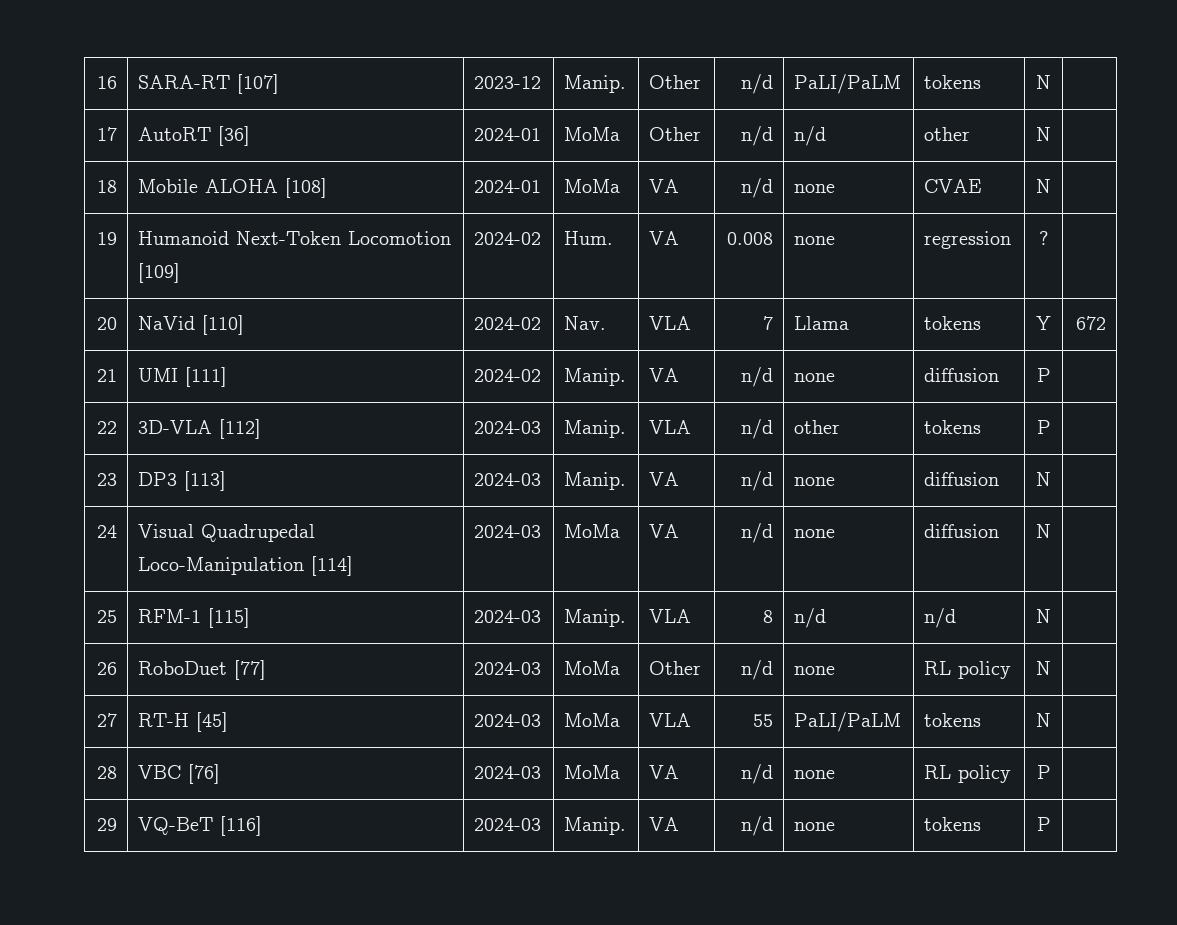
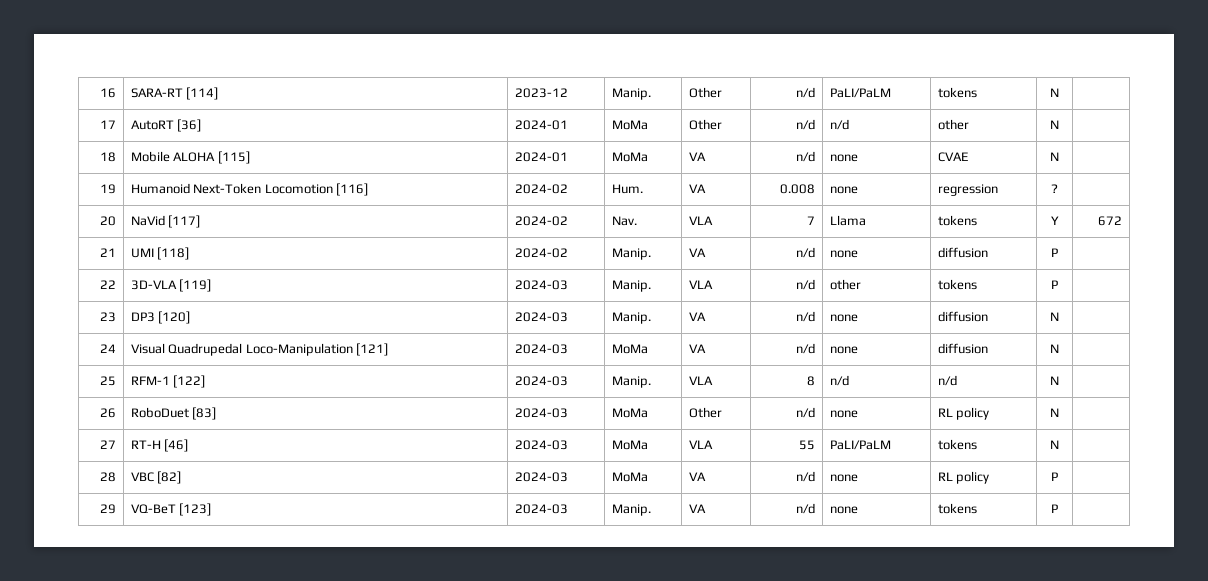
[237,74,280,94] [107] -> [186,87,219,100] [114]
[285,178,328,198] [108] -> [217,151,250,164] [115]
[138,263,181,283] [109] -> [336,183,369,196] [116]
[202,315,245,335] [110] -> [168,215,201,228] [117]
[185,367,228,387] [111] -> [157,247,190,260] [118]
[219,419,262,439] [112] -> [179,279,212,292] [119]
[184,471,227,491] [113] -> [158,311,191,324] [120]
[311,556,354,576] [114] -> [356,343,389,356] [121]
[208,608,251,628] [115] -> [173,375,206,388] [122]
[234,660,267,680] [77] -> [192,407,217,420] [83]
[196,712,229,732] [45] -> [164,439,189,452] [46]
[188,764,221,784] [76] -> [157,471,182,484] [82]
[220,816,263,836] [116] -> [179,503,212,516] [123]

